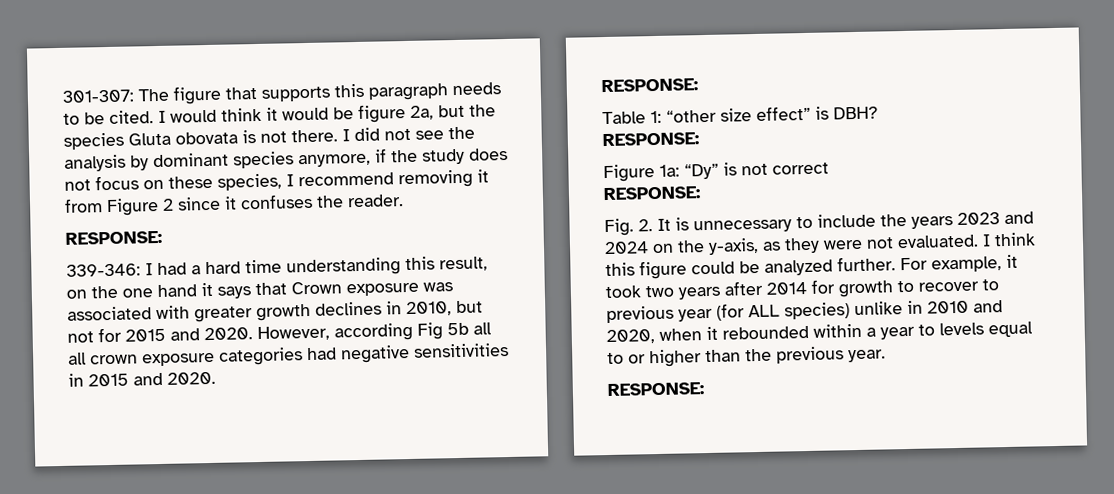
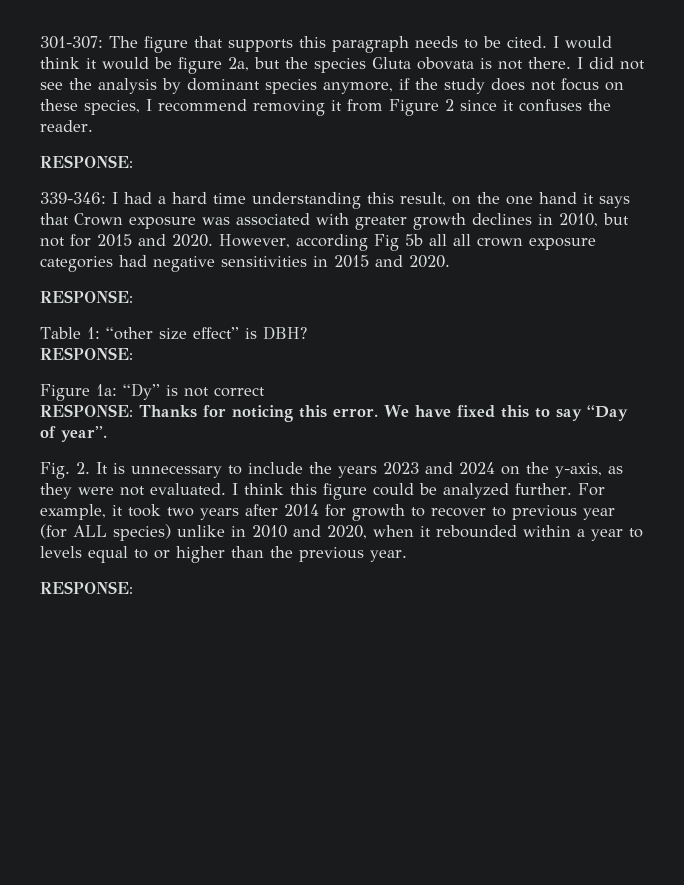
(701, 193) none -> [139,405,628,422] [40,426,107,442] Thanks for noticing this error. We have fixed this to say “Day of year”.

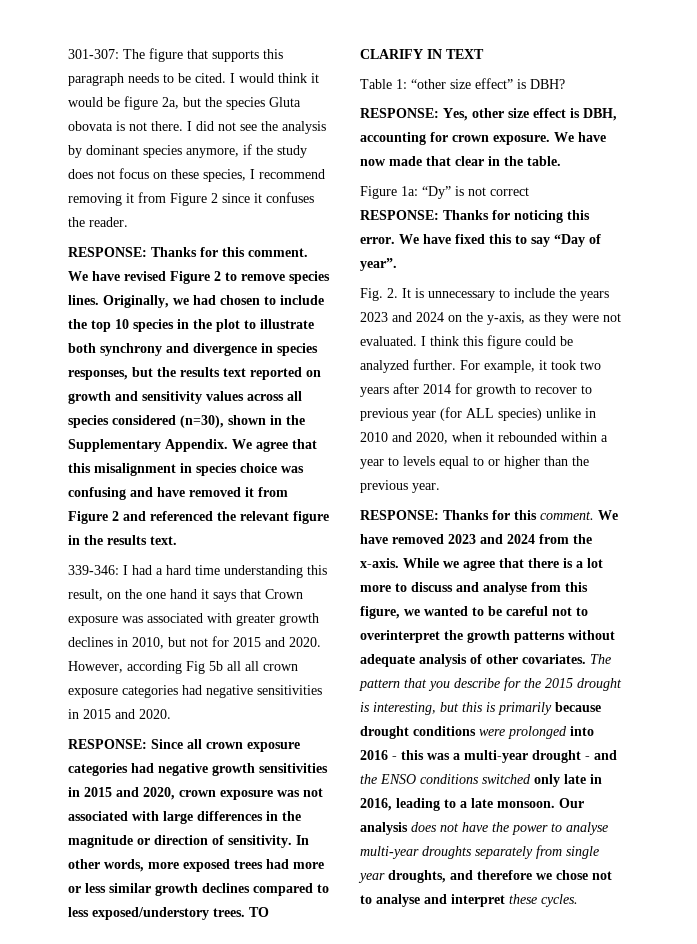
(133, 161) none -> [151,247,308,257] [68,271,330,284] [68,295,324,308] [68,319,314,332] [68,343,318,356] [68,367,321,380] [68,391,302,404] [68,415,305,428] [68,439,317,452] [68,463,304,476] [68,487,288,500] [68,511,329,524] [68,535,177,545] Thanks for this comment. We have revised Figure 2 to remove species lines. Originally, we had chosen to include the top 10 species in the plot to illustrate both synchrony and divergence in species responses, but the results text reported on growth and sensitivity values across all species considered (n=30), shown in the Supplementary Appendix. We agree that this misalignment in species choice was confusing and have removed it from Figure 2 and referenced the relevant figure in the results text.
(133, 296) none -> [151,739,300,752] [68,763,328,776] [68,787,323,800] [68,811,301,824] [68,835,309,848] [68,859,324,872] [68,883,329,896] [68,907,269,920] [360,49,484,59] Since all crown exposure categories had negative growth sensitivities in 2015 and 2020, crown exposure was not associated with large differences in the magnitude or direction of sensitivity. In other words, more exposed trees had more or less similar growth declines compared to less exposed/understory trees. TO CLARIFY IN TEXT
(133, 353) none -> [443,108,617,121] [360,132,606,145] [360,156,561,166] Yes, other size effect is DBH, accounting for crown exposure. We have now made that clear in the table.
(133, 587) none -> [443,510,618,520] [360,534,592,544] [360,558,603,571] [360,582,588,595] [360,606,588,619] [360,630,615,643] [360,654,611,667] [359,677,622,691] [360,702,601,715] [360,726,594,739] [360,750,617,763] [360,774,602,787] [360,798,584,811] [360,822,608,835] [360,845,599,859] [358,870,612,883] [360,894,578,907] Thanks for this comment. We have removed 2023 and 2024 from the x-axis. While we agree that there is a lot more to discuss and analyse from this figure, we wanted to be careful not to overinterpret the growth patterns without adequate analysis of other covariates. The pattern that you describe for the 2015 drought is interesting, but this is primarily because drought conditions were prolonged into 2016 - this was a multi-year drought - and the ENSO conditions switched only late in 2016, leading to a late monsoon. Our analysis does not have the power to analyse multi-year droughts separately from single year droughts, and therefore we chose not to analyse and interpret these cycles.

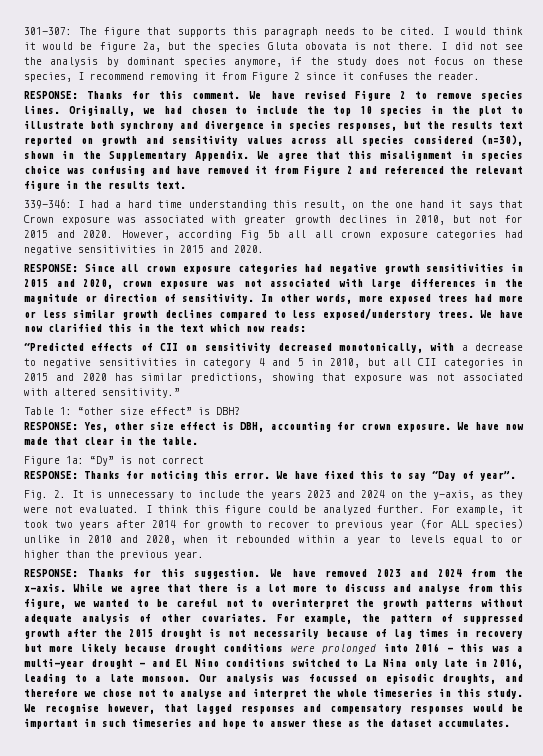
[249,907,269,917] [360,49,484,59] TO CLARIFY IN TEXT -> [480,310,523,318] [24,323,306,332] [24,342,524,353] [24,358,523,368] [24,373,523,383] [24,388,180,398] We have now clarified this in the text which now reads: // “Predicted effects of CII on sensitivity decreased monotonically, with a decrease to negative sensitivities in category 4 and 5 in 2010, but all CII categories in 2015 and 2020 has similar predictions, showing that exposure was not associated with altered sensitivity.”
[540,511,594,520] comment. -> [194,568,261,579] suggestion.
[590,654,611,664] [359,677,622,691] [360,702,552,715] The pattern that you describe for the 2015 drought is interesting, but this is primarily -> [276,614,523,624] [24,628,523,639] [24,643,117,654] For example, the pattern of suppressed growth after the 2015 drought is not necessarily because of lag times in recovery but more likely
[360,774,531,784] the ENSO conditions switched -> [176,658,407,667] El Nino conditions switched to La Nina
[411,822,608,835] [360,845,599,859] [358,873,385,883] does not have the power to analyse multi-year droughts separately from single year -> [282,673,434,684] was focussed on episodic
[509,894,578,907] these cycles. -> [312,688,523,699] [24,703,523,714] [24,718,510,729] the whole timeseries in this study. We recognise however, that lagged responses and compensatory responses would be important in such timeseries and hope to answer these as the dataset accumulates.

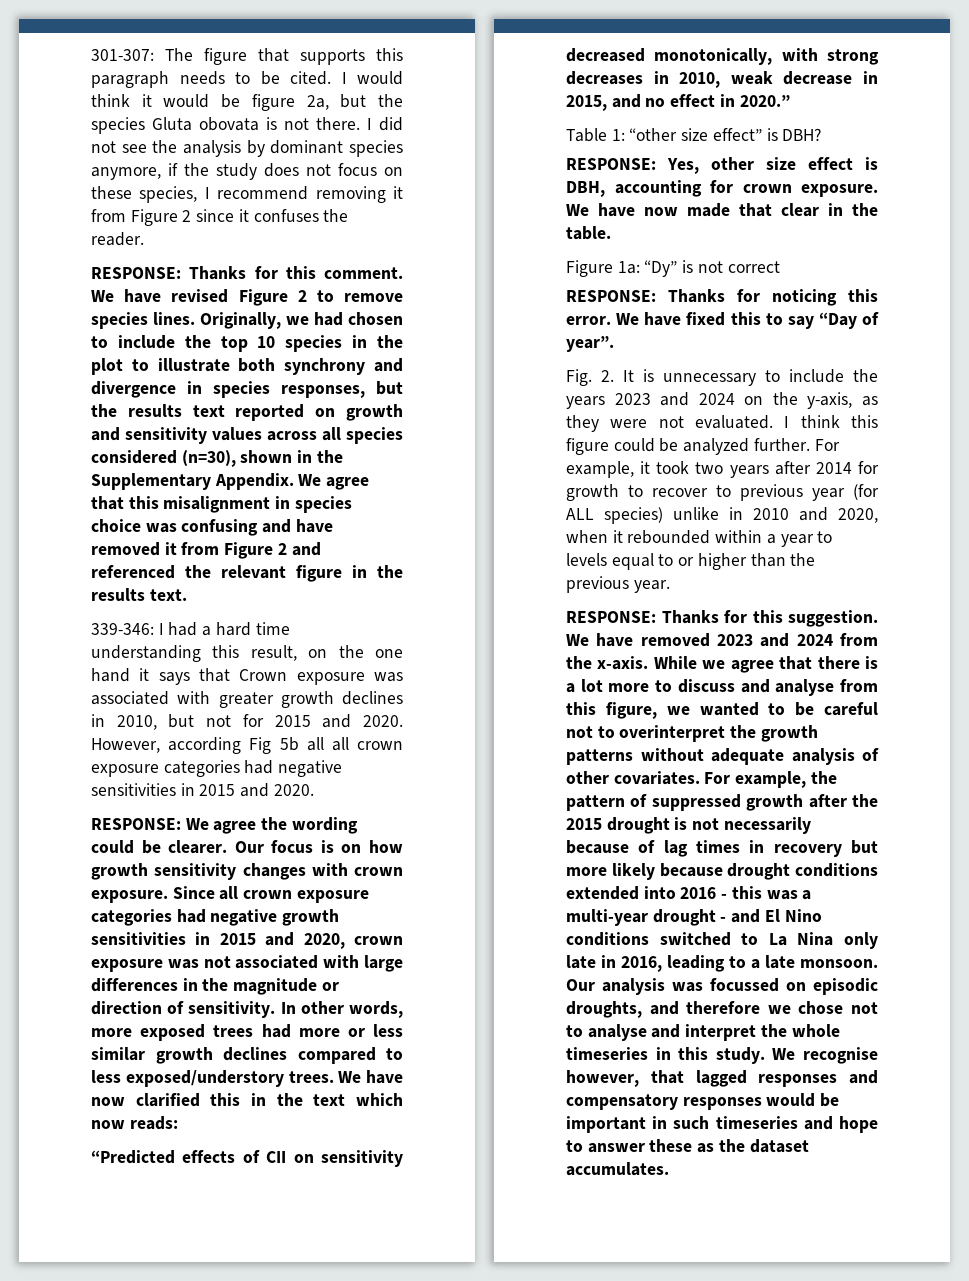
(78, 268) none -> [185,817,358,834] [91,840,403,854] [91,863,403,880] [91,890,168,903] We agree the wording could be clearer. Our focus is on how growth sensitivity changes with crown exposure.
[461,343,524,351] [24,358,523,368] [24,373,523,383] [24,388,180,398] a decrease to negative sensitivities in category 4 and 5 in 2010, but all CII categories in 2015 and 2020 has similar predictions, showing that exposure was not associated with altered sensitivity.” -> [827,49,879,65] [566,71,878,88] [566,94,790,111] strong decreases in 2010, weak decrease in 2015, and no effect in 2020.”
[290,644,377,654] were prolonged -> [566,886,639,900] extended

